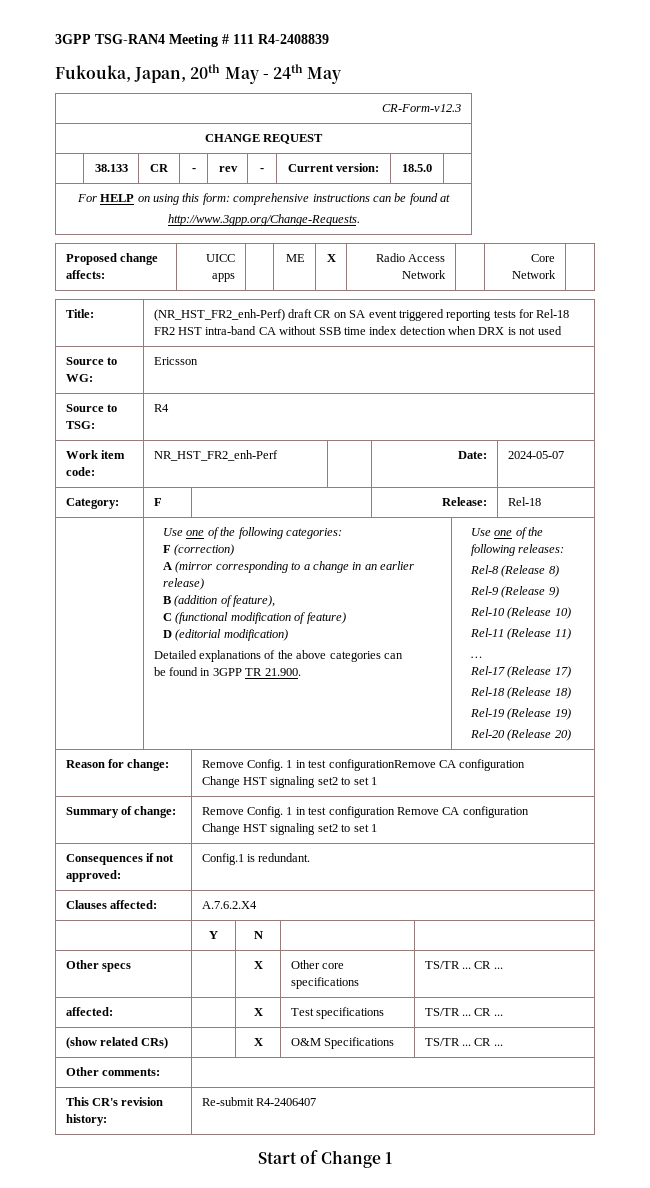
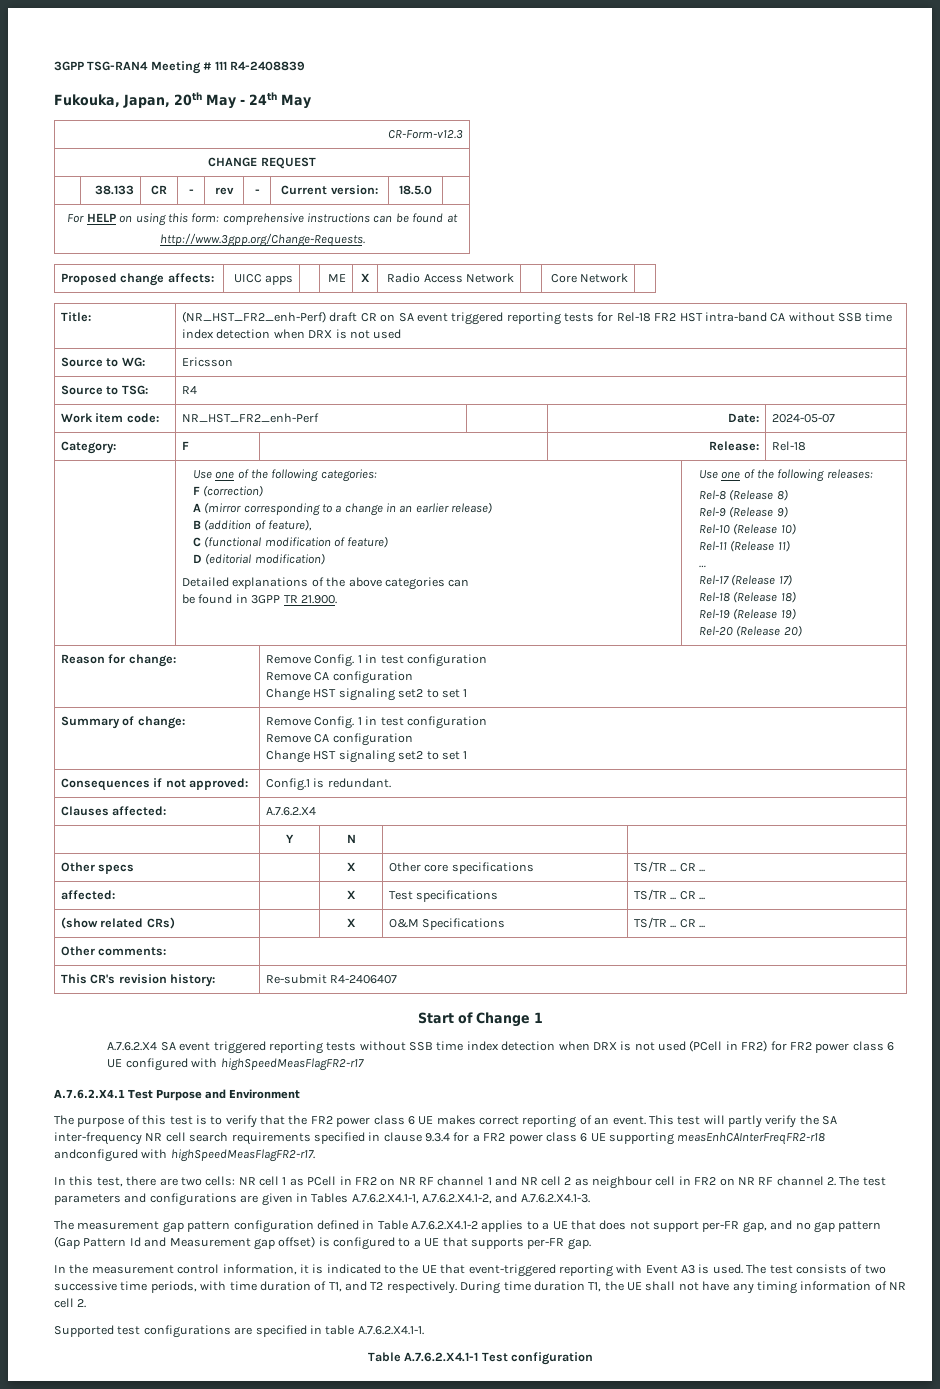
[328,759,436,771] configurationRemove -> [406,654,487,667] [266,672,312,681] configuration // Remove
(395, 812) none -> (487, 722) //
(392, 1158) none -> [107,1040,895,1054] [107,1058,364,1071] [54,1089,300,1101] [54,1115,838,1128] [54,1132,826,1145] [54,1149,315,1162] [54,1176,886,1189] [54,1193,590,1206] [54,1220,882,1233] [54,1236,591,1250] [54,1264,886,1277] [54,1281,906,1294] [54,1298,87,1308] [54,1325,424,1338] [367,1352,594,1365] // A.7.6.2.X4 SA event triggered reporting tests without SSB time index detection when DRX is not used (PCell in FR2) for FR2 power class 6 UE configured with highSpeedMeasFlagFR2-r17 // A.7.6.2.X4.1 Test Purpose and Environment // The purpose of this test is to verify that the FR2 power class 6 UE makes correct reporting of an event. This test will partly verify the SA inter-frequency NR cell search requirements specified in clause 9.3.4 for a FR2 power class 6 UE supporting measEnhCAInterFreqFR2-r18 andconfigured with highSpeedMeasFlagFR2-r17. // In this test, there are two cells: NR cell 1 as PCell in FR2 on NR RF channel 1 and NR cell 2 as neighbour cell in FR2 on NR RF channel 2. The test parameters and configurations are given in Tables A.7.6.2.X4.1-1, A.7.6.2.X4.1-2, and A.7.6.2.X4.1-3. // The measurement gap pattern configuration defined in Table A.7.6.2.X4.1-2 applies to a UE that does not support per-FR gap, and no gap pattern (Gap Pattern Id and Measurement gap offset) is configured to a UE that supports per-FR gap. // In the measurement control information, it is indicated to the UE that event-triggered reporting with Event A3 is used. The test consists of two successive time periods, with time duration of T1, and T2 respectively. During time duration T1, the UE shall not have any timing information of NR cell 2. // Supported test configurations are specified in table A.7.6.2.X4.1-1. // Table A.7.6.2.X4.1-1 Test configuration

